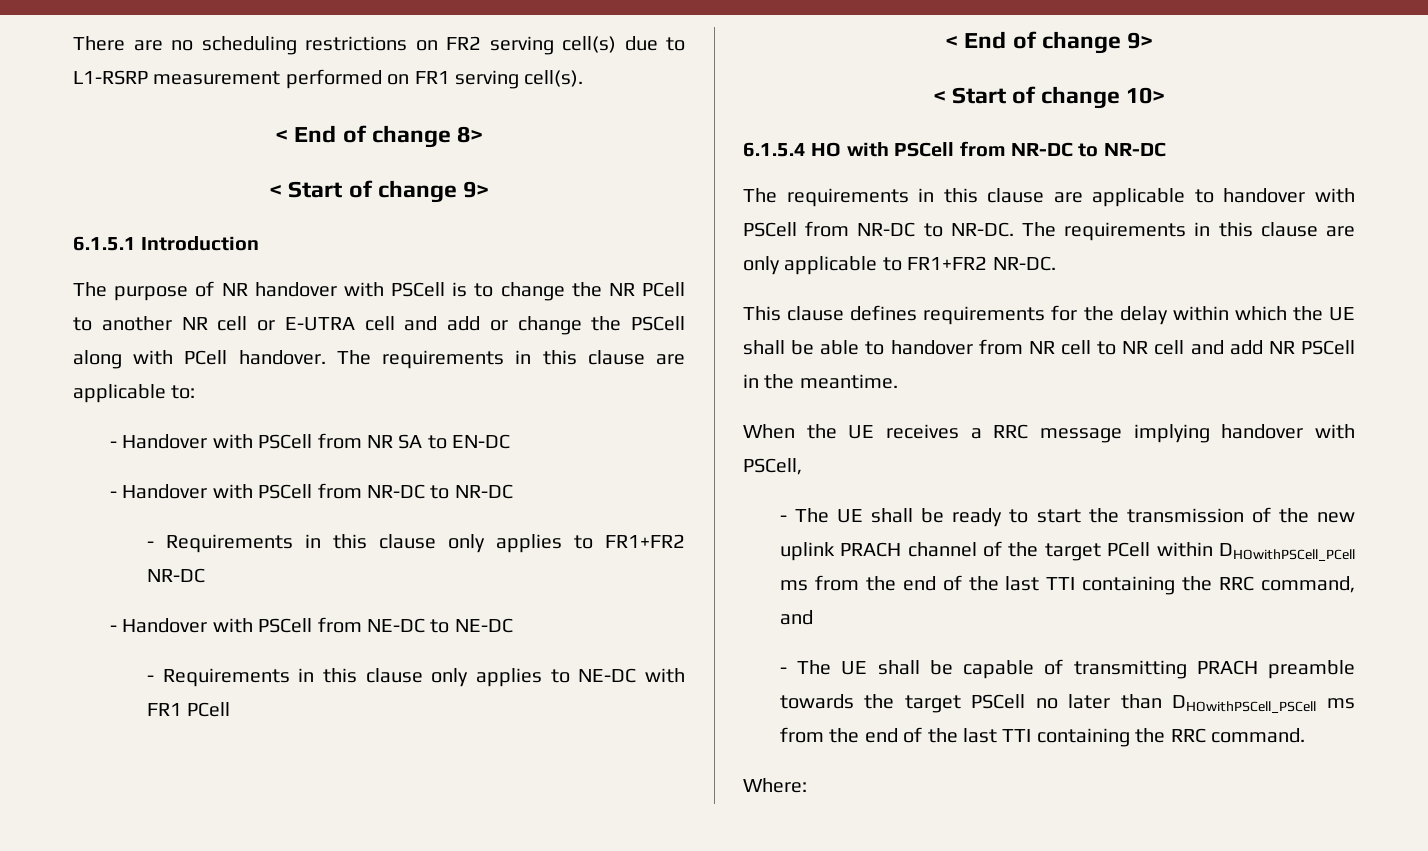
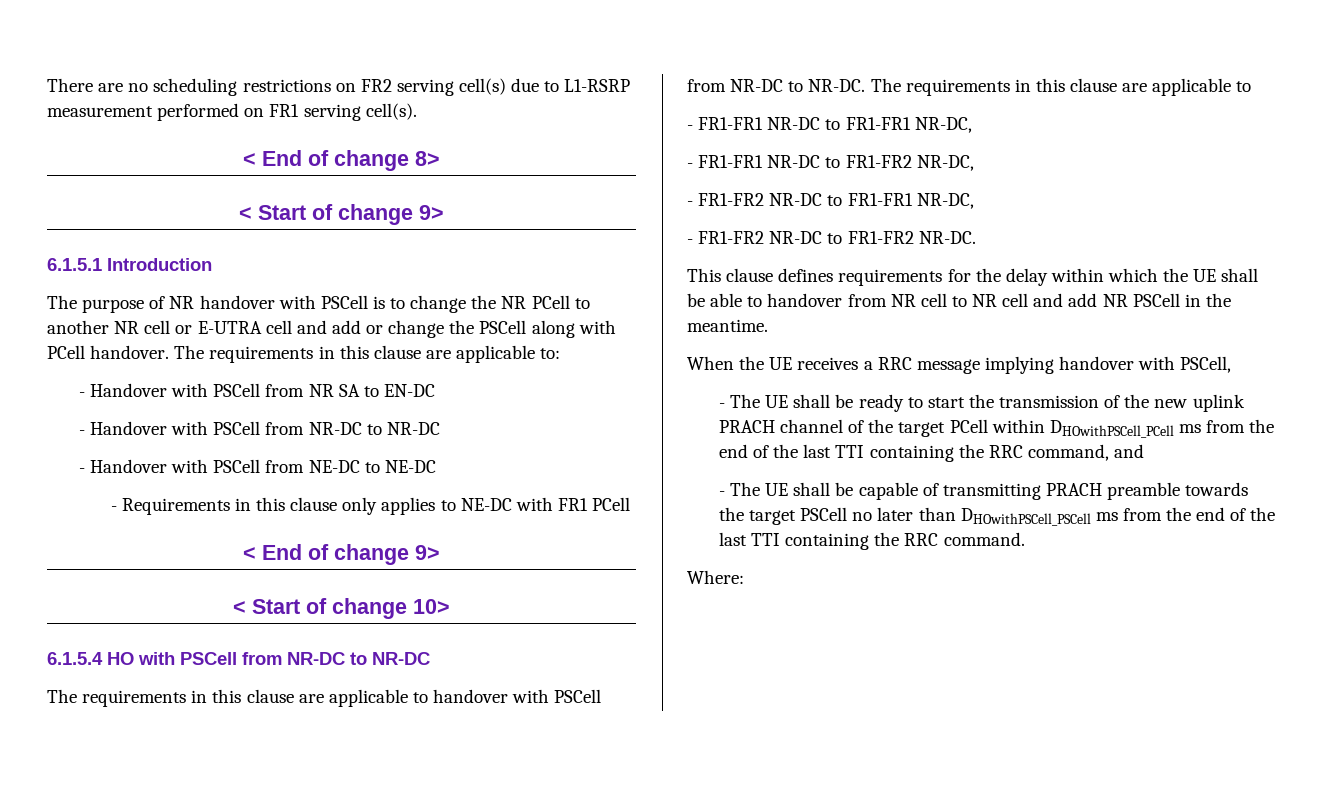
[146,534,686,553] [146,568,205,583] // - Requirements in this clause only applies to FR1+FR2 NR-DC -> (440, 428) none
[743,256,988,275] only applicable to FR1+FR2 -> [1152,78,1252,96] [687,117,972,133] [687,155,974,171] [687,193,974,209] [687,231,914,244] applicable to // - FR1-FR1 NR-DC to FR1-FR1 NR-DC, // - FR1-FR1 NR-DC to FR1-FR2 NR-DC, // - FR1-FR2 NR-DC to FR1-FR1 NR-DC, // - FR1-FR2 NR-DC to FR1-FR2

